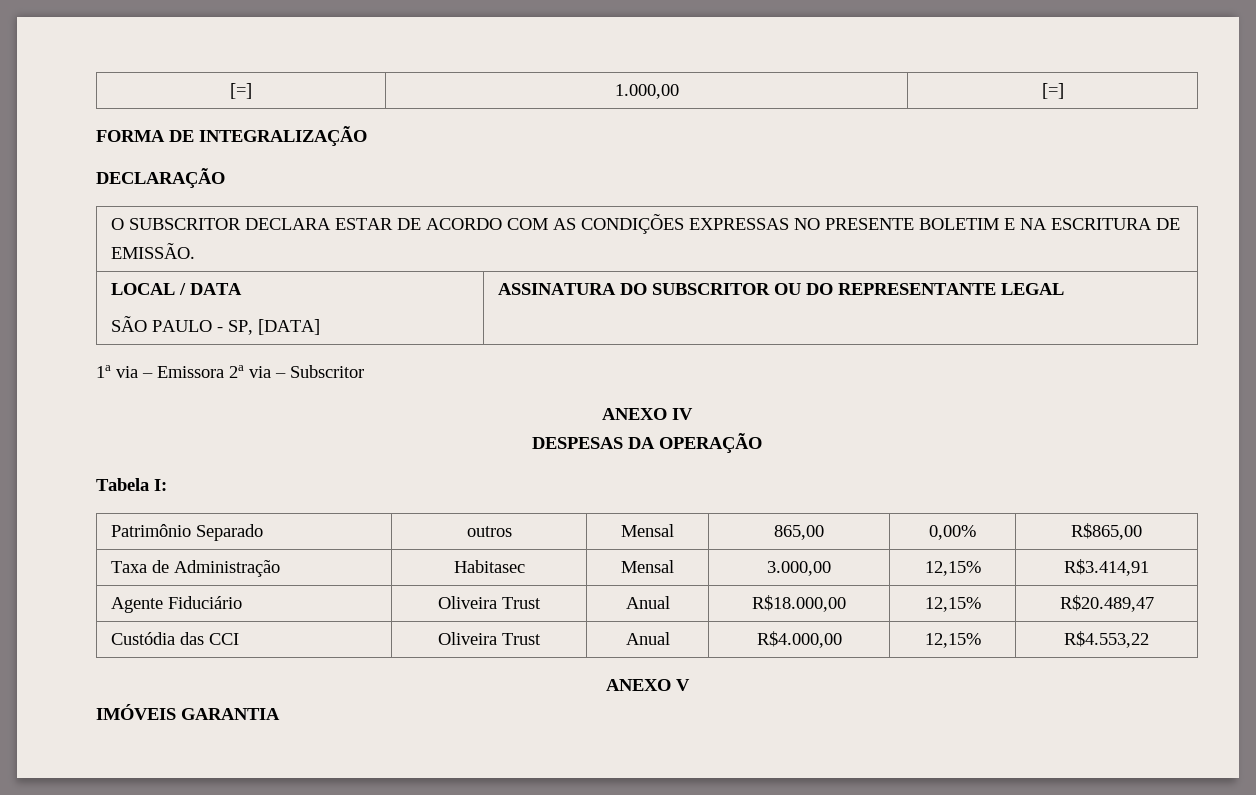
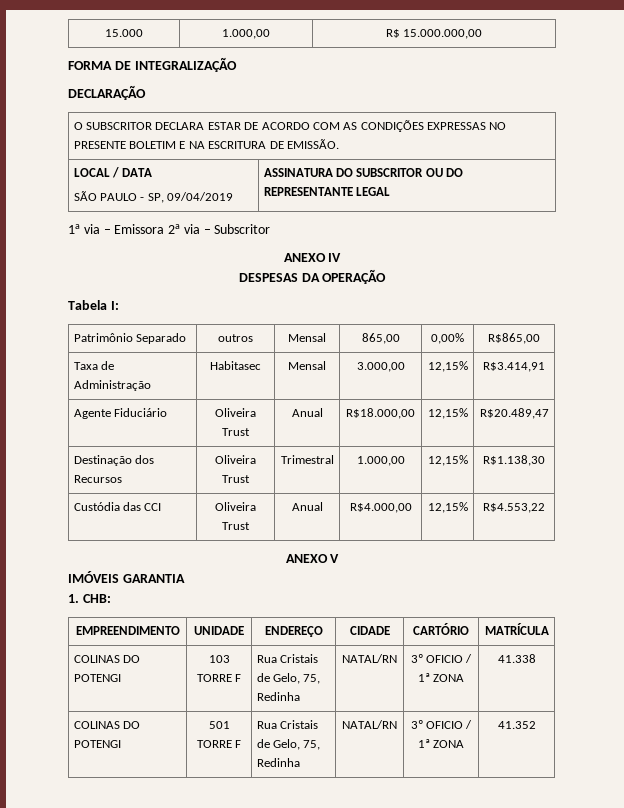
[230,83,252,99] [614,84,679,99] [1041,83,1064,99] [=] | 1.000,00 | [=] -> [105,29,143,37] [222,29,270,39] [385,29,483,39] 15.000 | 1.000,00 | R$ 15.000.000,00
[257,319,320,335] [DATA] -> [167,192,234,201] 09/04/2019
(1154, 603) none -> [73,455,155,466] [73,475,122,483] [215,455,256,464] [222,475,250,483] [280,455,334,464] [356,456,405,466] [427,455,468,466] [483,455,545,466] // Destinação dos Recursos | Oliveira Trust | Trimestral | 1.000,00 | 12,15% | R$1.138,30
(280, 714) none -> [68,594,111,603] [75,626,180,635] [194,626,244,635] [264,626,323,637] [349,626,390,635] [413,623,469,635] [484,623,549,635] [73,655,141,663] [73,674,121,682] [208,655,230,663] [196,674,242,682] [256,654,319,663] [256,673,321,684] [256,692,300,701] [342,654,397,663] [410,654,473,663] [417,673,465,682] [497,654,536,663] [73,721,141,729] [73,740,121,748] [208,721,230,729] [196,740,242,748] [256,720,319,729] [256,739,321,750] [256,758,300,767] [342,720,397,729] [410,720,473,729] [417,739,465,748] [497,721,536,729] // 1. CHB: // EMPREENDIMENTO | UNIDADE | ENDEREÇO | CIDADE | CARTÓRIO | MATRÍCULA // COLINAS DO POTENGI | 103 TORRE F | Rua Cristais de Gelo, 75, Redinha | NATAL/RN | 3º OFICIO / 1ª ZONA | 41.338 // COLINAS DO POTENGI | 501 TORRE F | Rua Cristais de Gelo, 75, Redinha | NATAL/RN | 3º OFICIO / 1ª ZONA | 41.352

